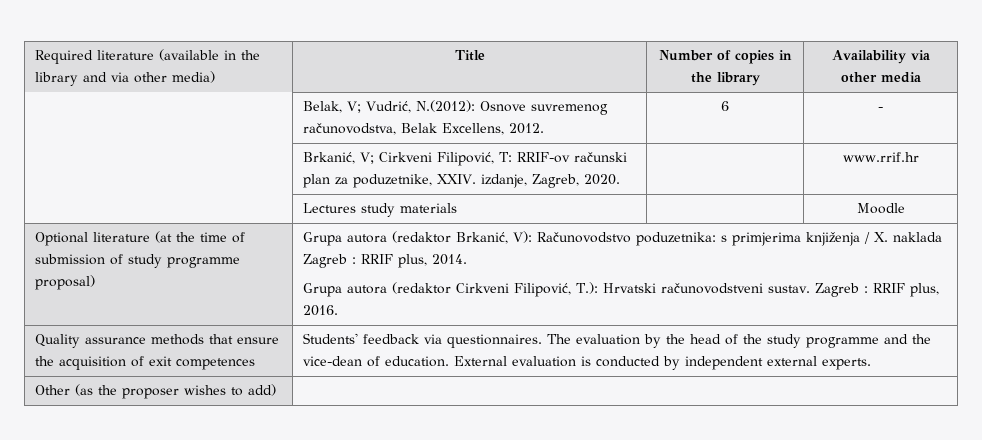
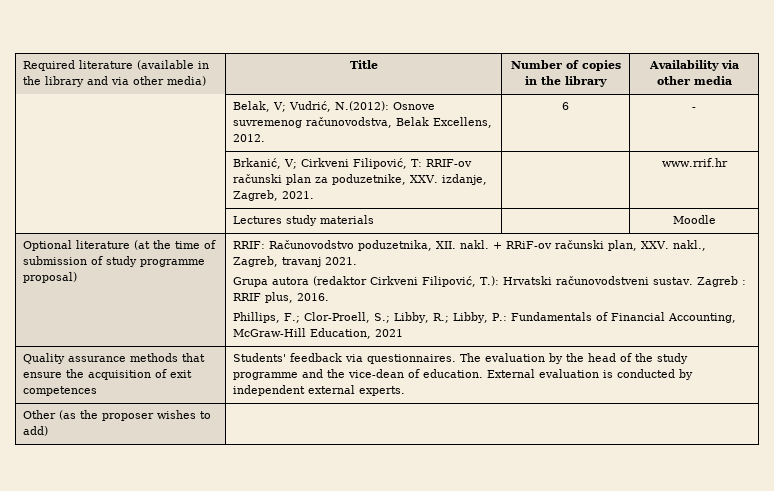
[436,174,476,184] XXIV. -> [410,175,439,183] XXV.
[583,174,620,185] 2020. -> [282,191,315,199] 2021.
[302,231,942,246] [302,254,467,268] Grupa autora (redaktor Brkanić, V): Računovodstvo poduzetnika: s primjerima knjiženja / X. naklada Zagreb : RRIF plus, 2014. -> [233,240,707,251] [233,256,358,267] RRIF: Računovodstvo poduzetnika, XII. nakl. + RRiF-ov računski plan, XXV. nakl., Zagreb, travanj 2021.
(338, 310) none -> [233,312,737,323] [233,328,404,339] // Phillips, F.; Clor-Proell, S.; Libby, R.; Libby, P.: Fundamentals of Financial Accounting, McGraw-Hill Education, 2021

